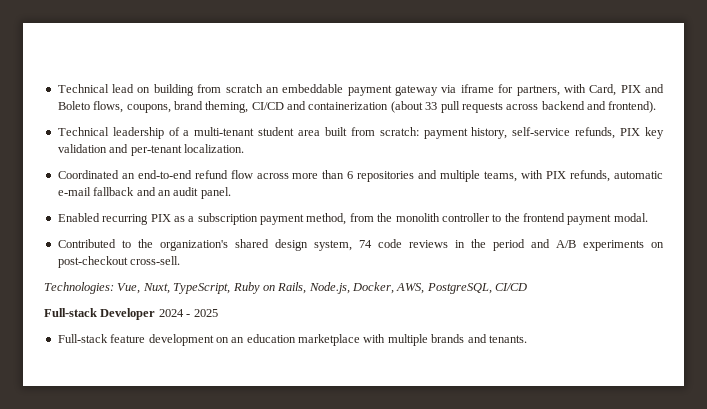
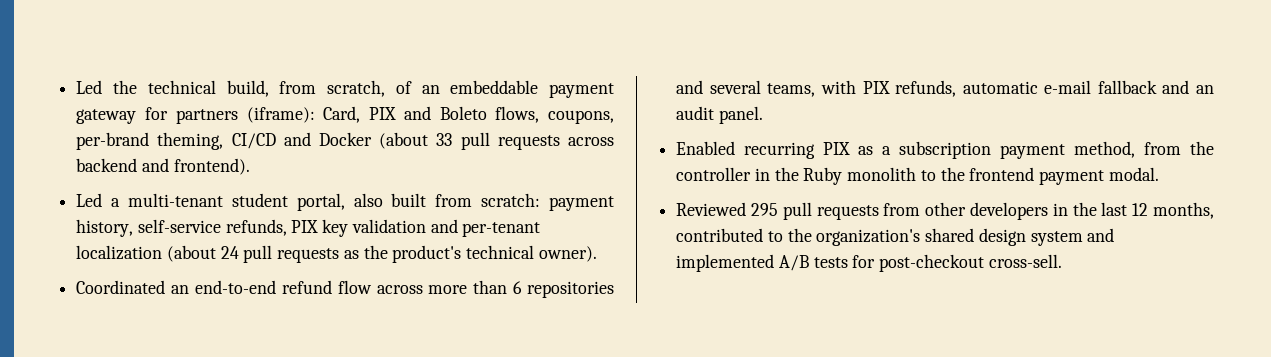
[57,84,586,96] Technical lead on building from scratch an embeddable payment gateway via iframe for partners, with -> [76,80,614,98] [76,107,315,124] Led the technical build, from scratch, of an embeddable payment gateway for partners (iframe):
[173,101,203,110] brand -> [76,132,150,150] per-brand
[308,102,389,110] containerization -> [319,132,373,146] Docker
[57,127,180,139] Technical leadership of -> [76,193,103,207] Led
[298,130,321,136] area -> [296,193,383,211] portal, also
[183,144,244,153] localization. -> [76,245,597,263] localization (about 24 pull requests as the product's technical owner).
[440,170,481,182] multiple -> [709,80,761,94] several
[395,213,490,222] monolith controller -> [676,167,917,185] controller in the Ruby monolith
[57,239,116,248] Contributed -> [676,202,1214,220] [676,228,764,242] Reviewed 295 pull requests from other developers in the last 12 months, contributed
[313,239,664,251] [57,256,181,268] [44,282,528,294] [44,308,218,320] [57,334,527,346] system, 74 code reviews in the period and A/B experiments on post-checkout cross-sell. // Technologies: Vue, Nuxt, TypeScript, Ruby on Rails, Node.js, Docker, AWS, PostgreSQL, CI/CD // Full-stack Developer 2024 - 2025 // Full-stack feature development on an education marketplace with multiple brands and tenants. -> [1030,228,1115,246] [676,254,1062,272] system and implemented A/B tests for post-checkout cross-sell.

